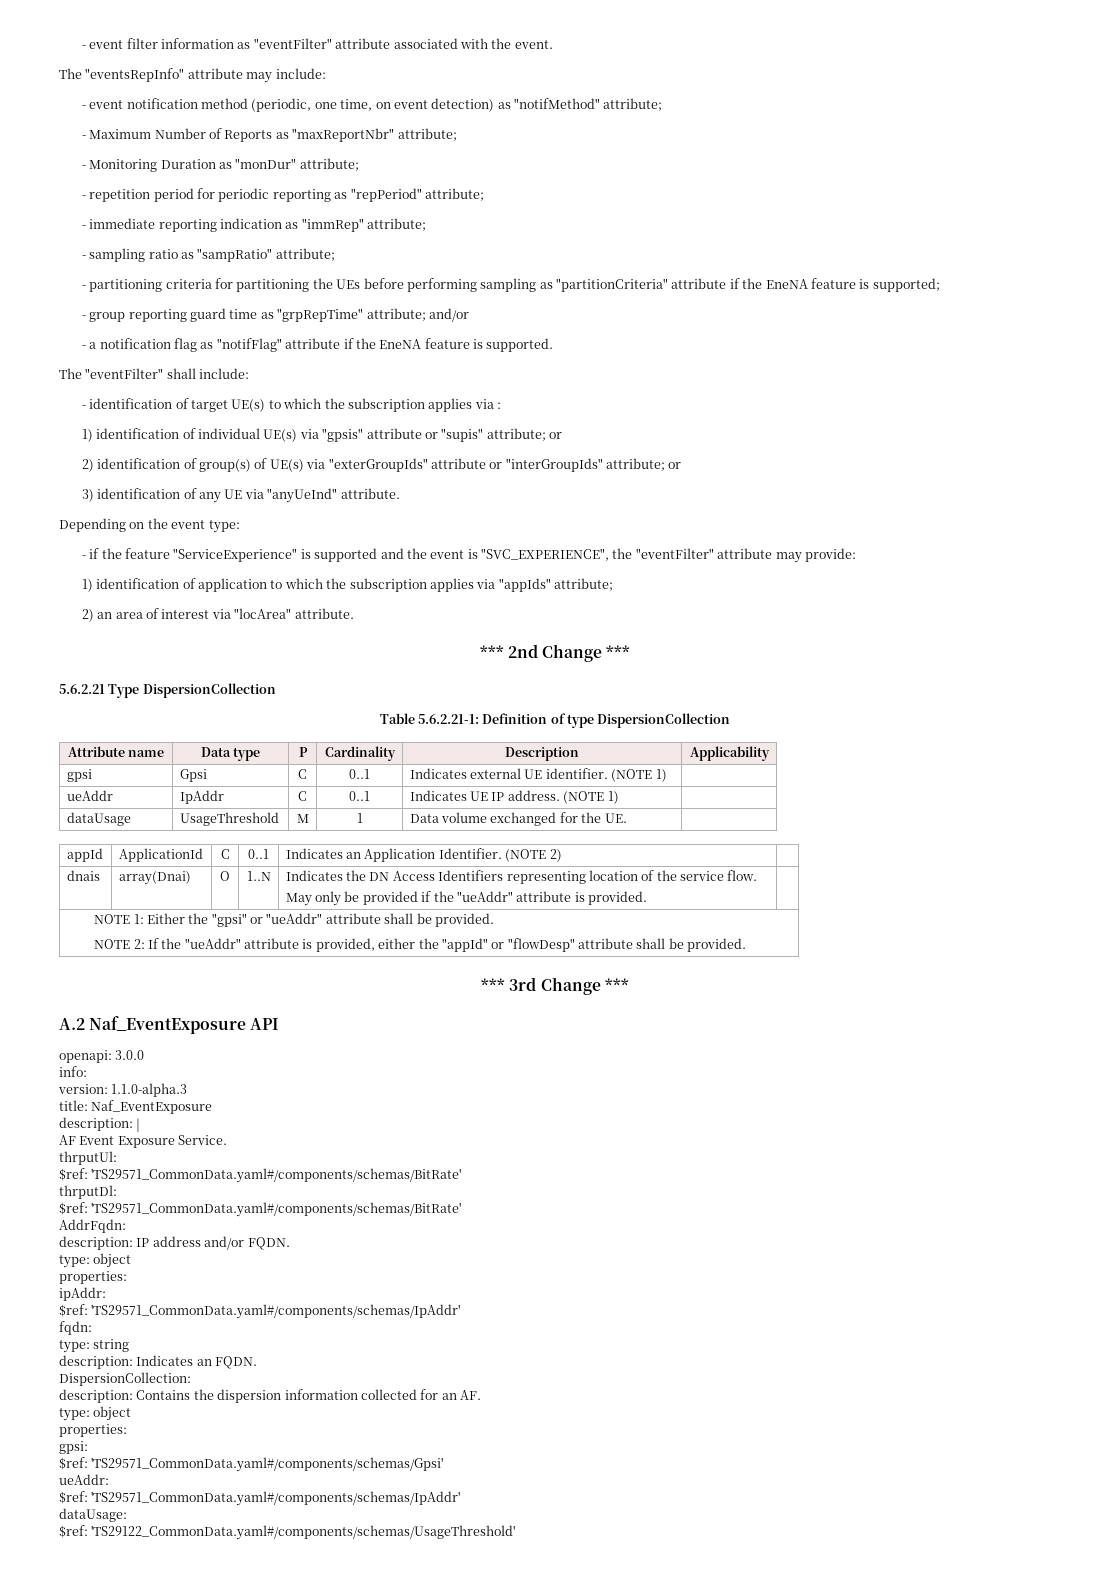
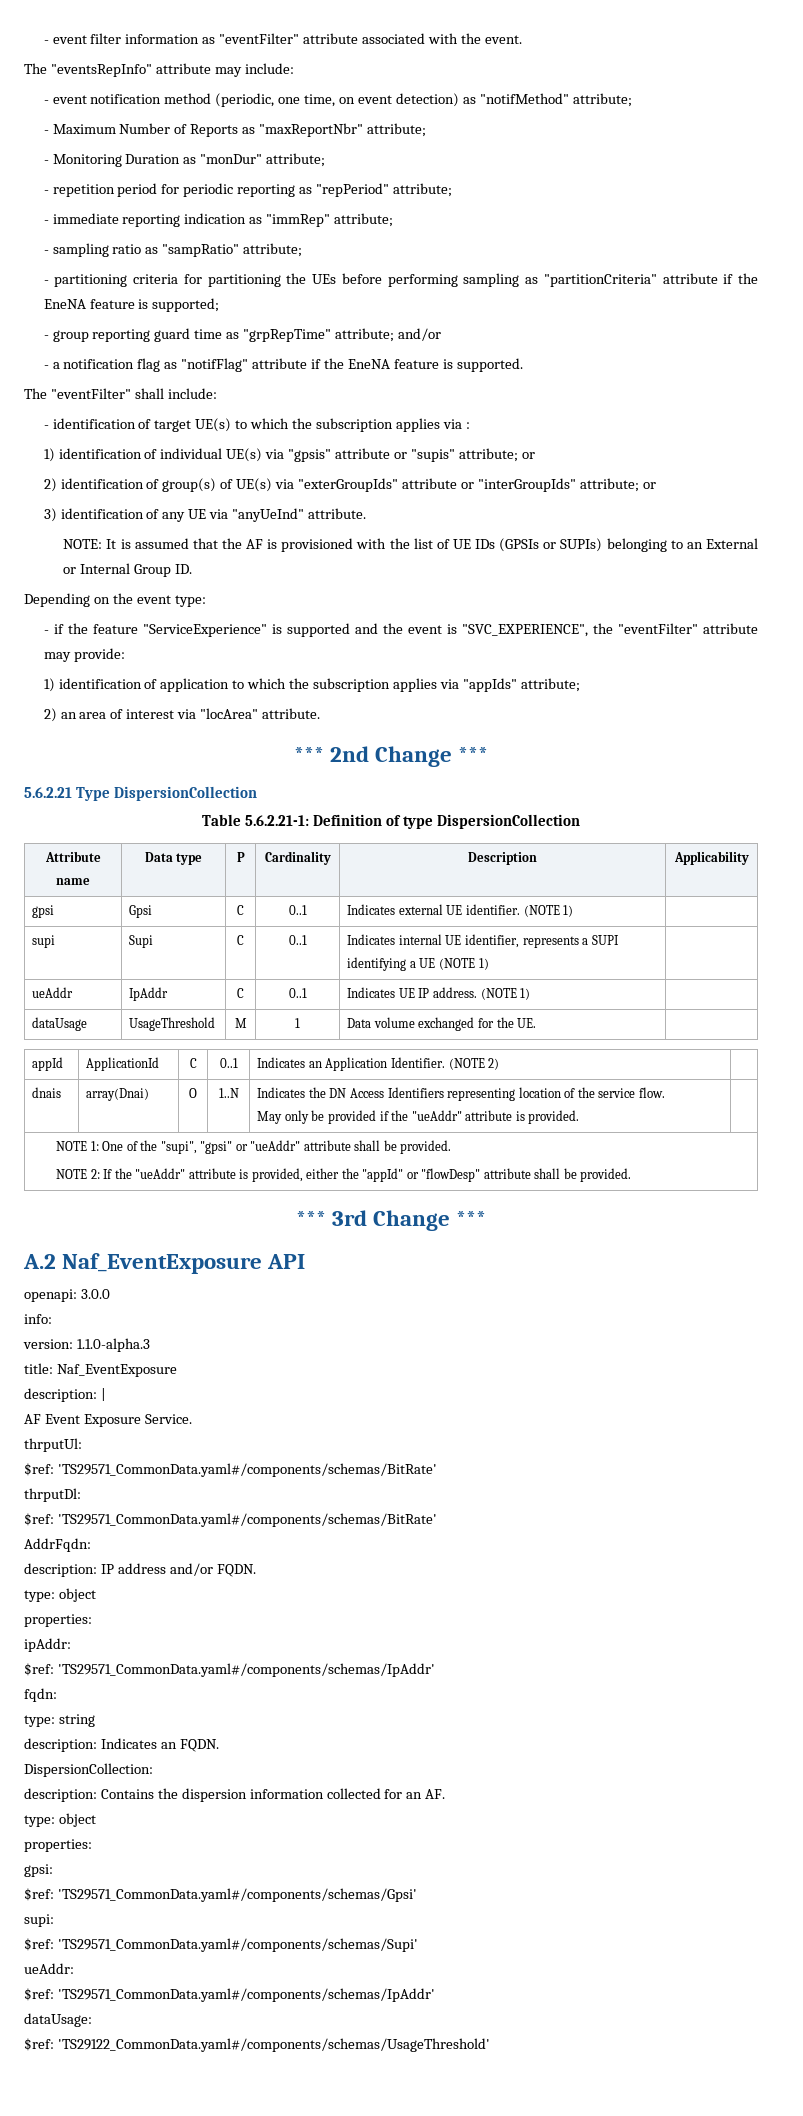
(400, 493) none -> [63,538,758,552] [63,563,193,577] // NOTE: It is assumed that the AF is provisioned with the list of UE IDs (GPSIs or SUPIs) belonging to an External or Internal Group ID.
(667, 775) none -> [32,935,56,948] [129,935,154,948] [237,935,244,945] [288,935,307,945] [347,934,619,948] [347,957,489,971] // supi | Supi | C | 0..1 | Indicates internal UE identifier, represents a SUPI identifying a UE (NOTE 1) |
[146,913,209,924] Either the -> [102,1140,197,1154] One of the "supi",
(444, 1464) none -> [24,1914,54,1927] [24,1938,418,1952] // supi: // $ref: 'TS29571_CommonData.yaml#/components/schemas/Supi'

